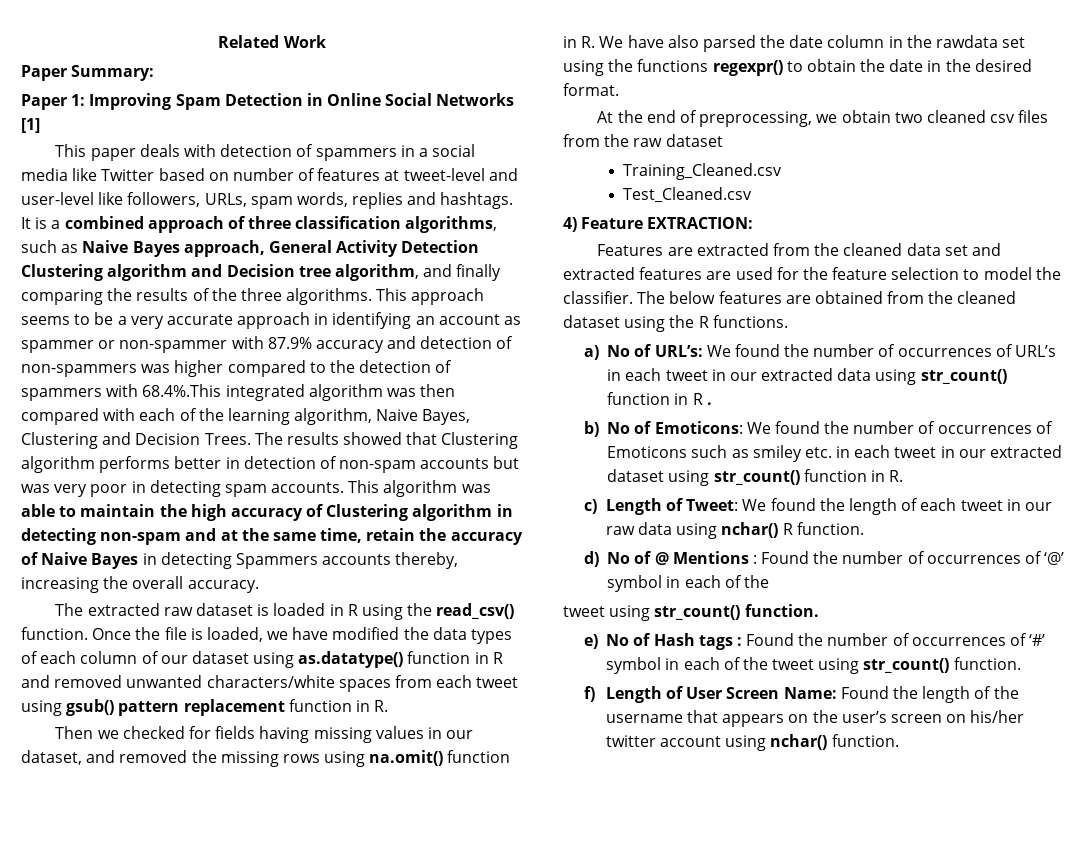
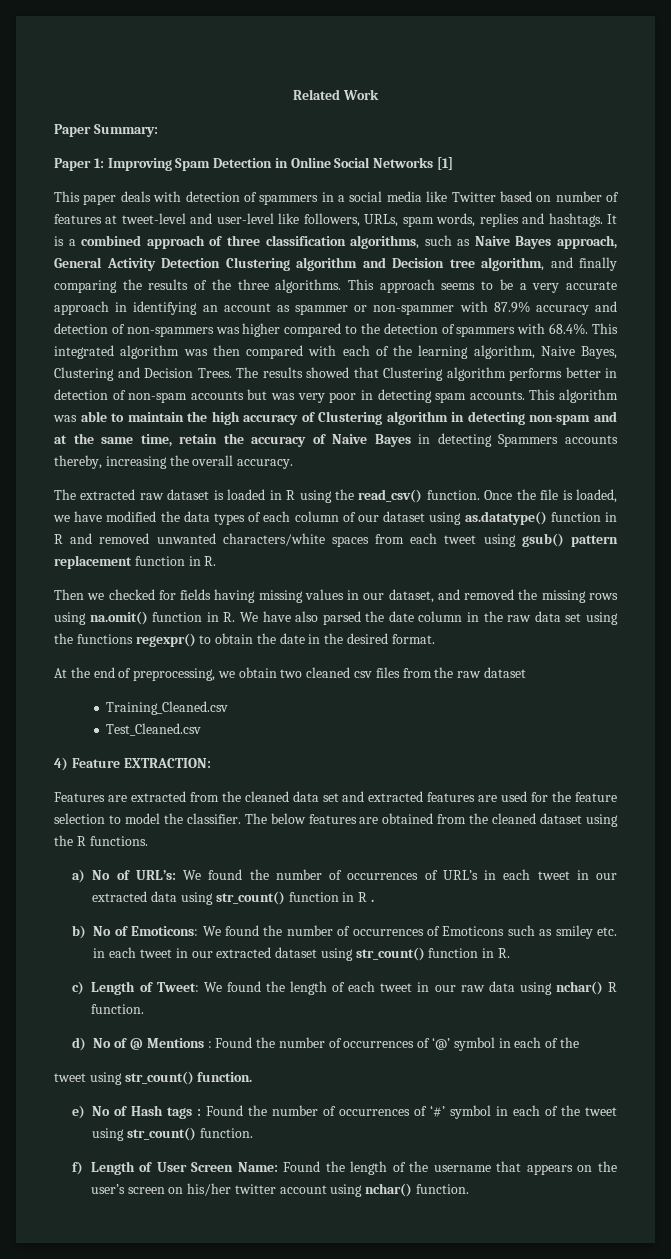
[142,384,222,397] 68.4%.This -> [549,323,618,335] 68.4%. This
[936,35,999,48] rawdata -> [507,611,561,622] raw data

